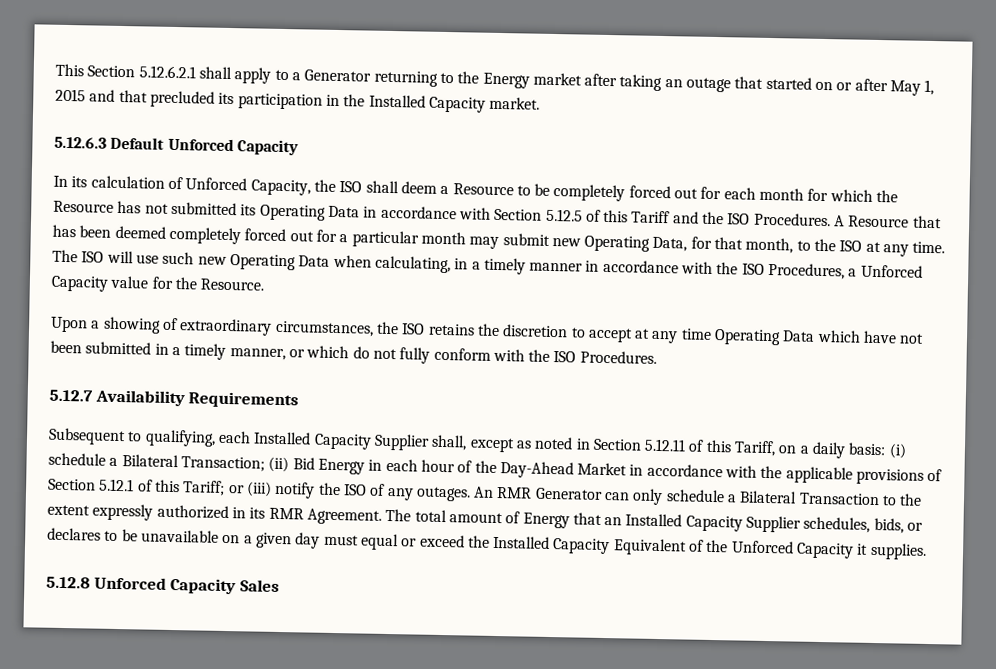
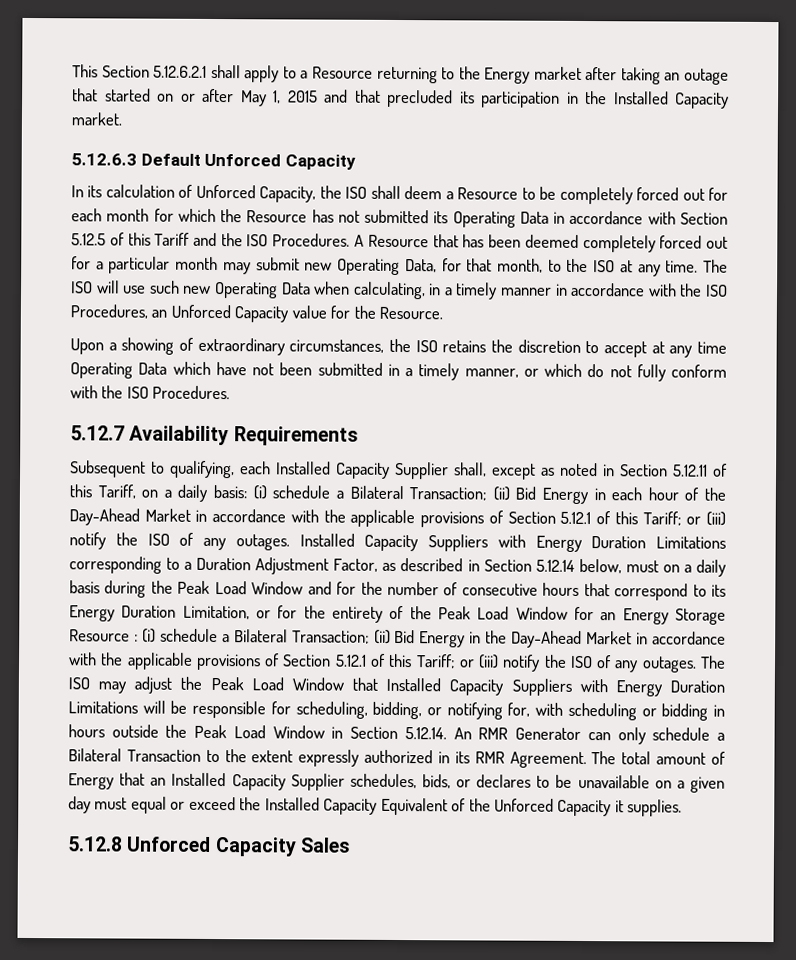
[304,69,372,82] Generator -> [311,66,373,79] Resource
[848,268,858,277] a -> [151,309,168,318] an
(471, 494) none -> [299,533,726,552] [69,556,726,577] [69,580,726,601] [69,605,727,625] [69,628,727,648] [68,652,726,673] [68,676,725,697] [68,700,725,721] [68,724,447,740] Installed Capacity Suppliers with Energy Duration Limitations corresponding to a Duration Adjustment Factor, as described in Section 5.12.14 below, must on a daily basis during the Peak Load Window and for the number of consecutive hours that correspond to its Energy Duration Limitation, or for the entirety of the Peak Load Window for an Energy Storage Resource : (i) schedule a Bilateral Transaction; (ii) Bid Energy in the Day-Ahead Market in accordance with the applicable provisions of Section 5.12.1 of this Tariff; or (iii) notify the ISO of any outages. The ISO may adjust the Peak Load Window that Installed Capacity Suppliers with Energy Duration Limitations will be responsible for scheduling, bidding, or notifying for, with scheduling or bidding in hours outside the Peak Load Window in Section 5.12.14.

